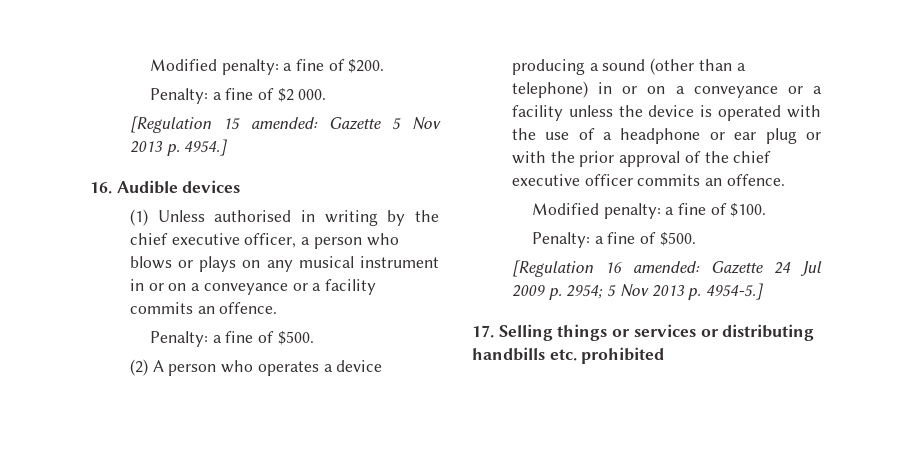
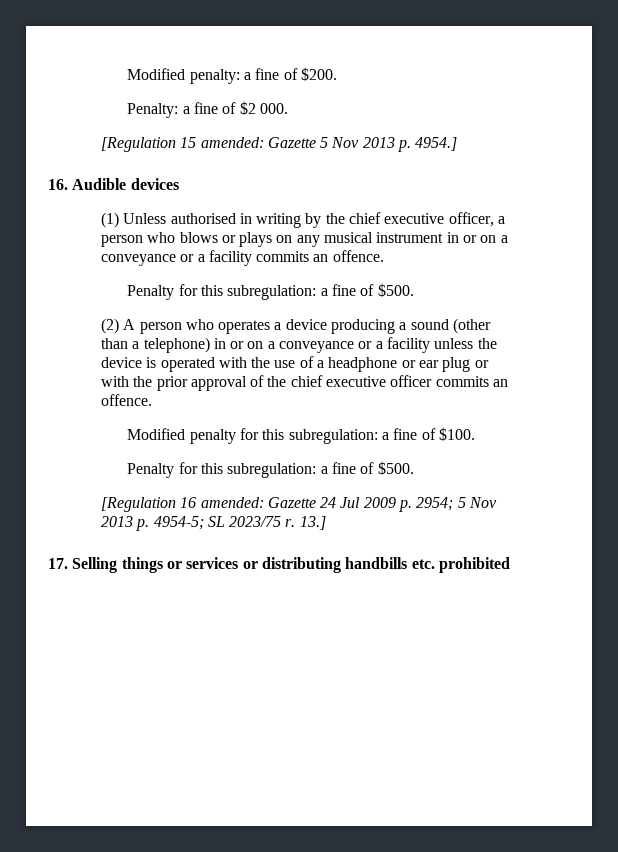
[149,331,208,347] Penalty: -> [127,284,317,300] Penalty for this subregulation:
[603,203,661,219] penalty: -> [189,428,378,444] penalty for this subregulation:
[531,232,590,248] Penalty: -> [127,462,317,478] Penalty for this subregulation:
[705,283,763,300] 4954-5.] -> [153,516,326,530] 4954-5; SL 2023/75 r. 13.]

